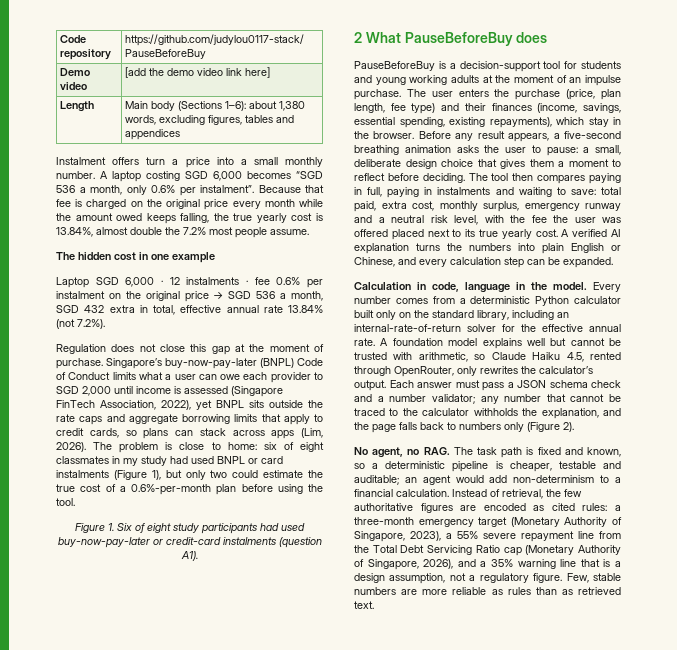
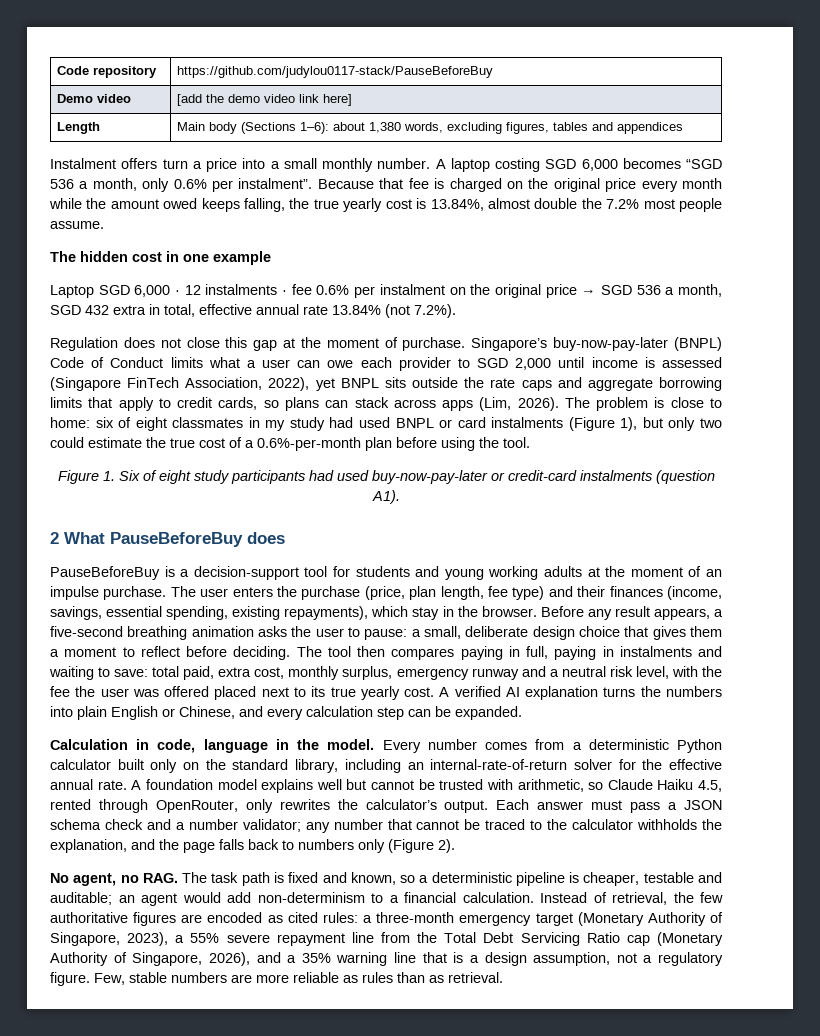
[578,587,621,595] [354,601,374,609] retrieved text. -> [448,972,503,983] retrieval.

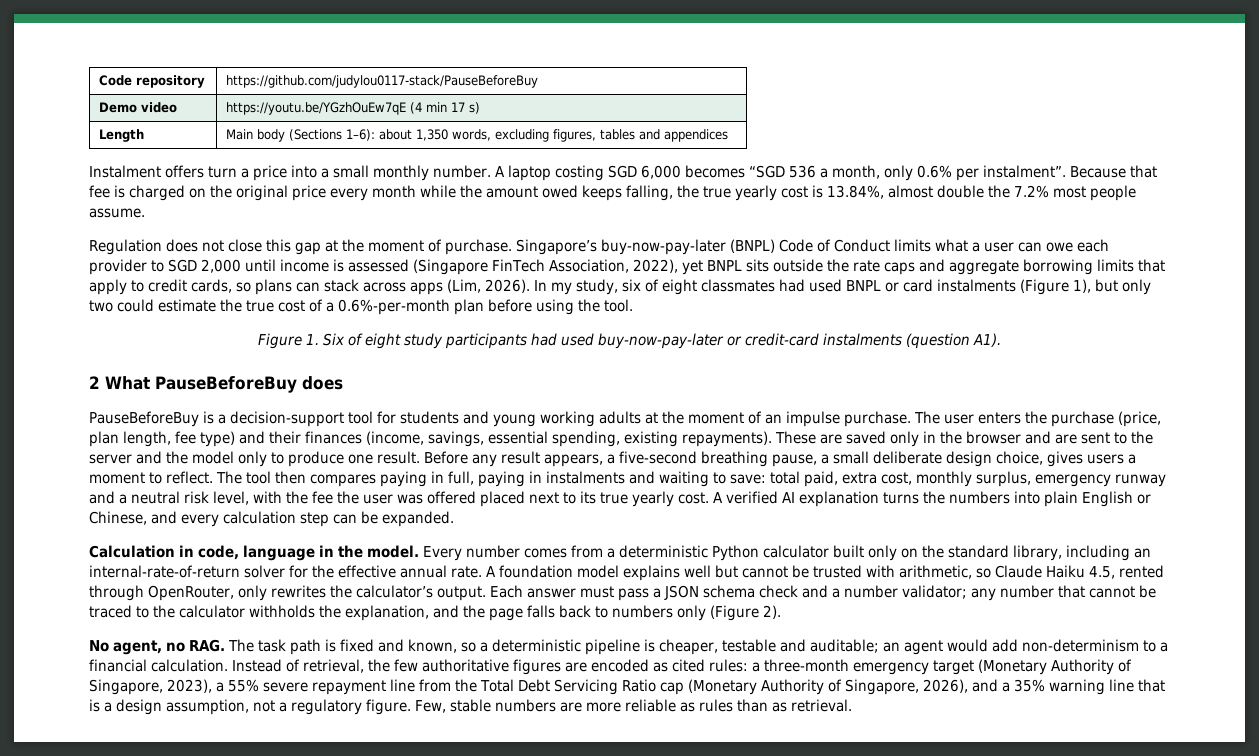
[177,94,353,106] [add the demo video link here] -> [226,102,481,115] https://youtu.be/YGzhOuEw7qE (4 min 17 s)
[369,122,402,133] 1,380 -> [416,129,449,141] 1,350
[50,251,271,265] [50,284,723,298] [50,304,456,318] // The hidden cost in one example // Laptop SGD 6,000 · 12 instalments · fee 0.6% per instalment on the original price → SGD 536 a month, SGD 432 extra in total, effective annual rate 13.84% (not 7.2%). -> (145, 213) none
[564,397,723,411] [50,417,90,428] The problem is close to home: -> [534,279,618,295] In my study,
[248,417,325,431] in my study -> (775, 285) none
[284,606,537,620] repayments), which stay in the browser. -> [682,431,1153,447] [89,451,420,467] repayments). These are saved only in the browser and are sent to the server and the model only to produce one result.
[191,626,722,640] [50,646,291,660] animation asks the user to pause: a small, deliberate design choice that gives them a moment to reflect before deciding. -> [772,451,1136,467] [89,471,213,484] pause, a small deliberate design choice, gives users a moment to reflect.

